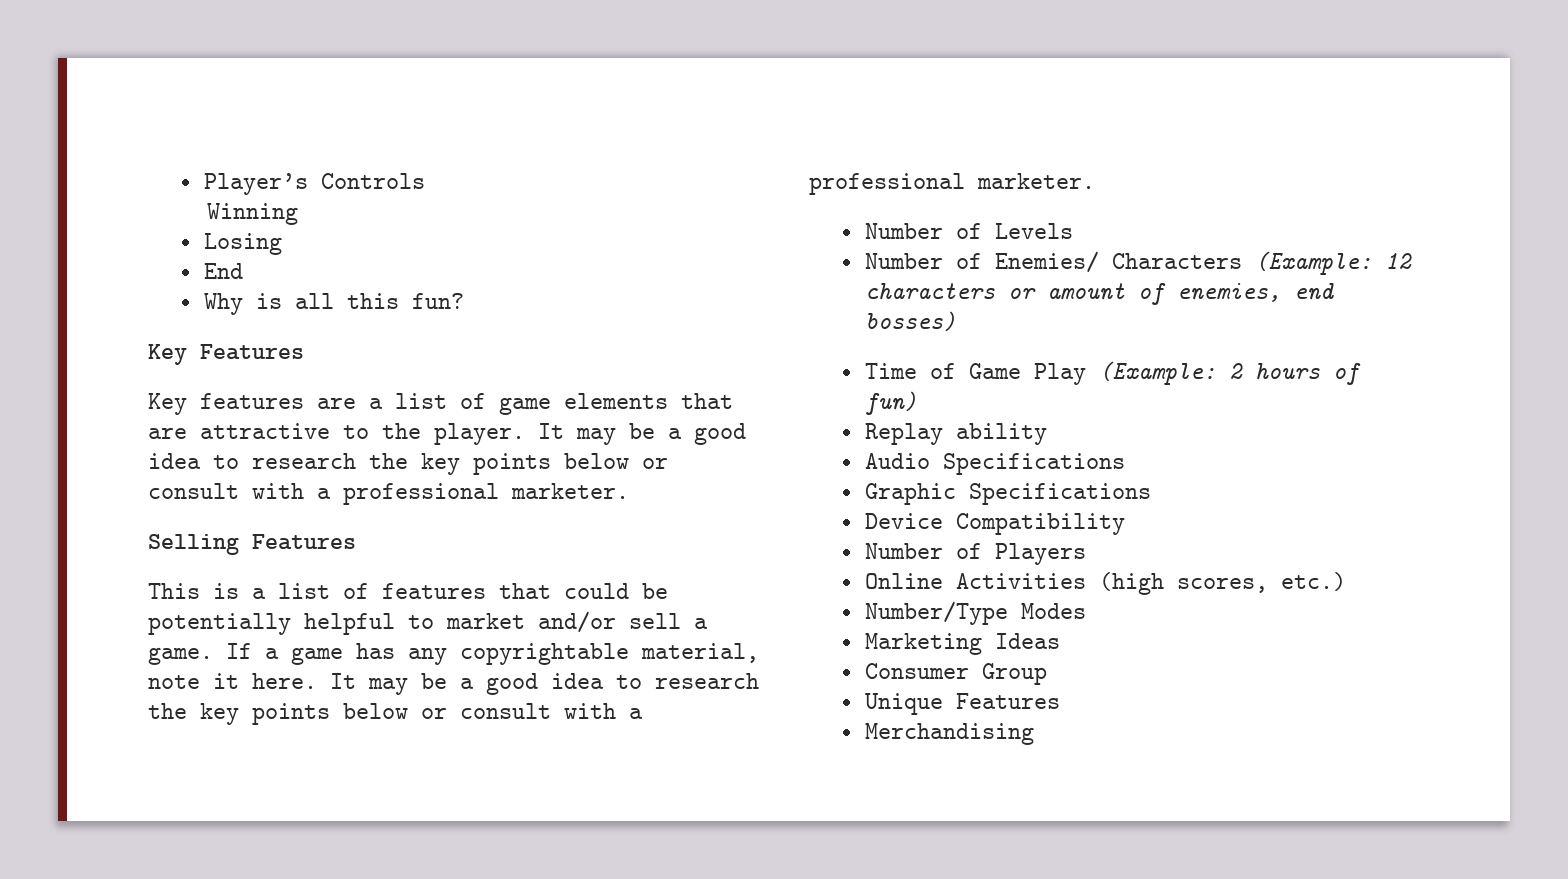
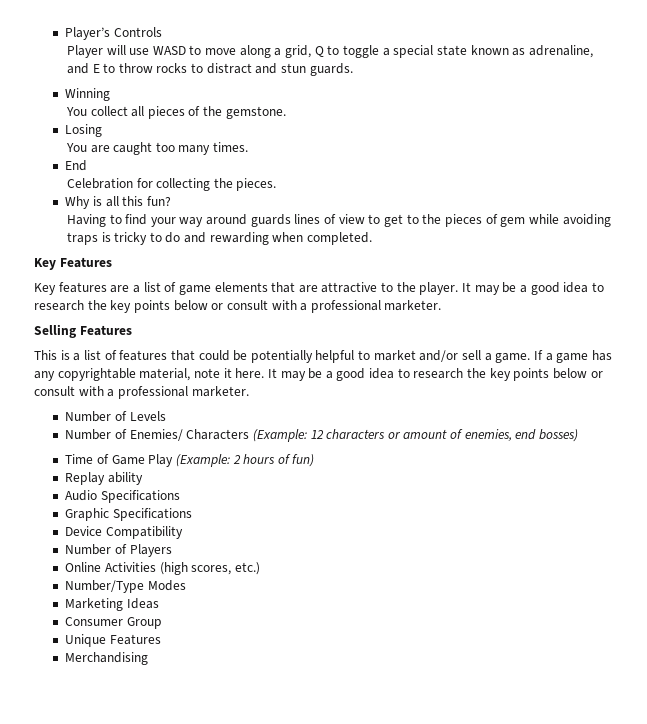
[206,203,298,225] [204,233,283,255] [204,263,244,279] Winning // Losing // End -> [66,45,593,58] [66,63,353,76] [65,88,111,101] [65,106,286,119] [65,124,103,137] [65,142,249,155] [65,160,88,171] [66,178,277,191] Player will use WASD to move along a grid, Q to toggle a special state known as adrenaline, and E to throw rocks to distract and stun guards. // Winning // You collect all pieces of the gemstone. // Losing // You are caught too many times. // End // Celebration for collecting the pieces.
(465, 301) none -> [66,214,611,227] [66,232,373,245] // Having to find your way around guards lines of view to get to the pieces of gem while avoiding traps is tricky to do and rewarding when completed.

